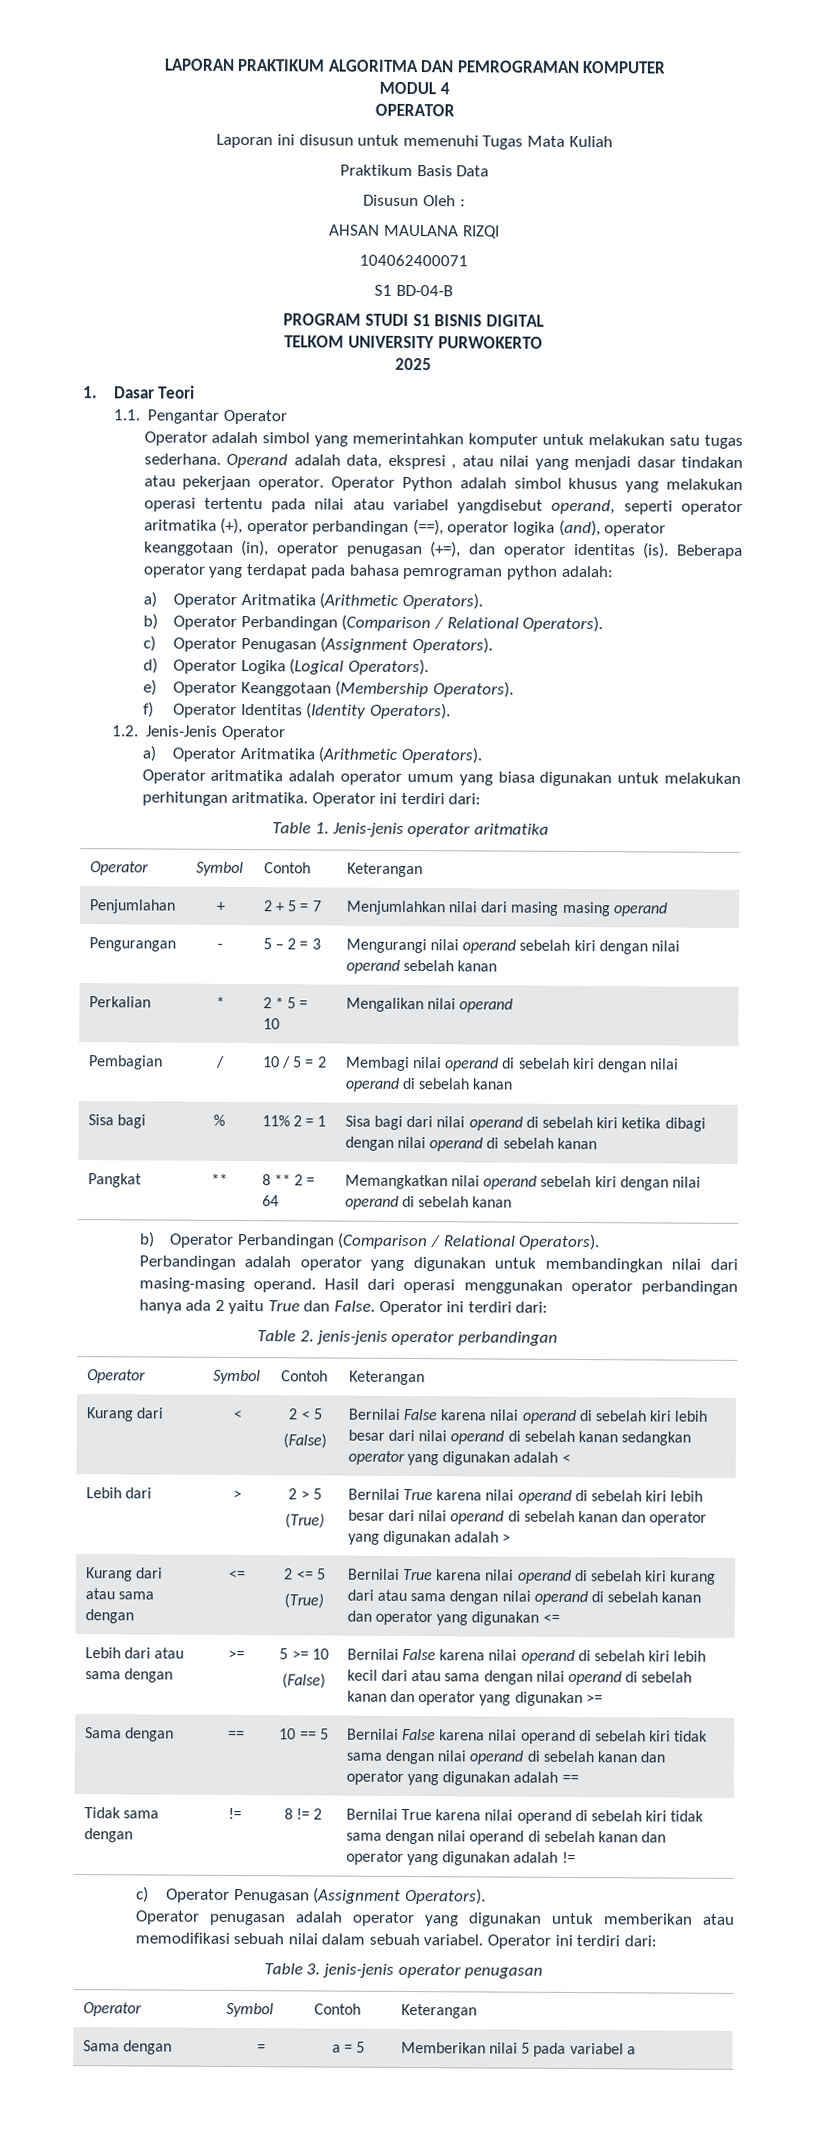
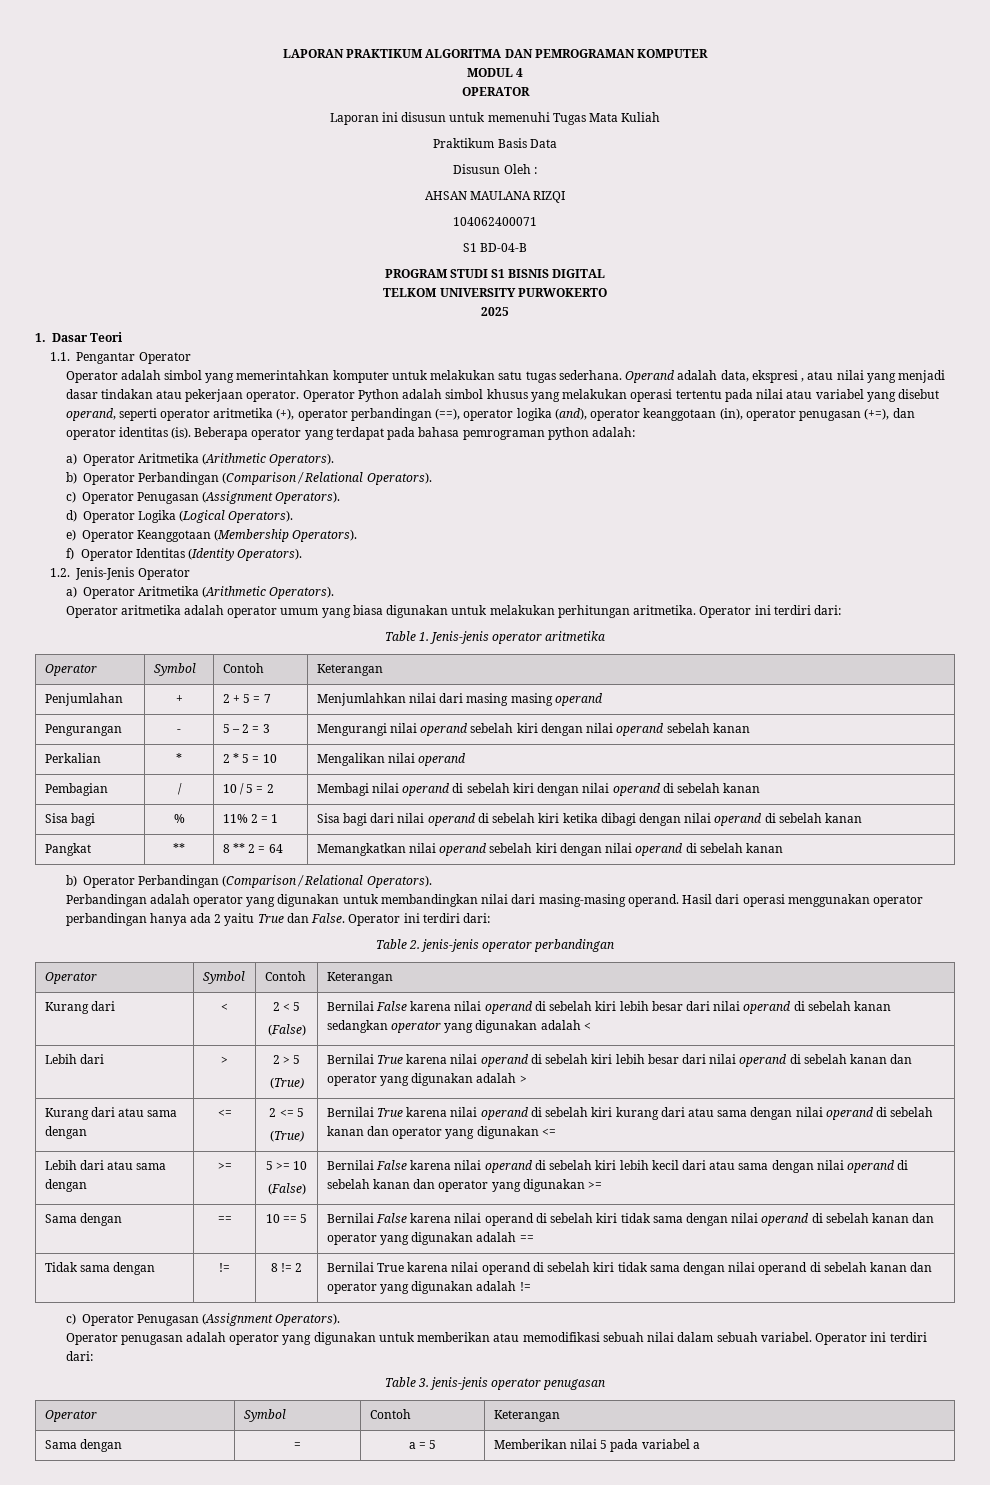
[457,499,544,514] yangdisebut -> [866,389,940,402] yang disebut
[143,519,217,531] aritmatika -> [213,408,274,418] aritmetika
[240,593,316,606] Aritmatika -> [137,453,199,463] Aritmetika
[239,747,315,760] Aritmatika -> [137,586,199,596] Aritmetika
[210,769,284,782] aritmatika -> [120,605,181,615] aritmetika
[231,791,309,804] aritmatika. -> [633,605,697,615] aritmetika.
[473,823,549,835] aritmatika -> [545,631,606,641] aritmetika

